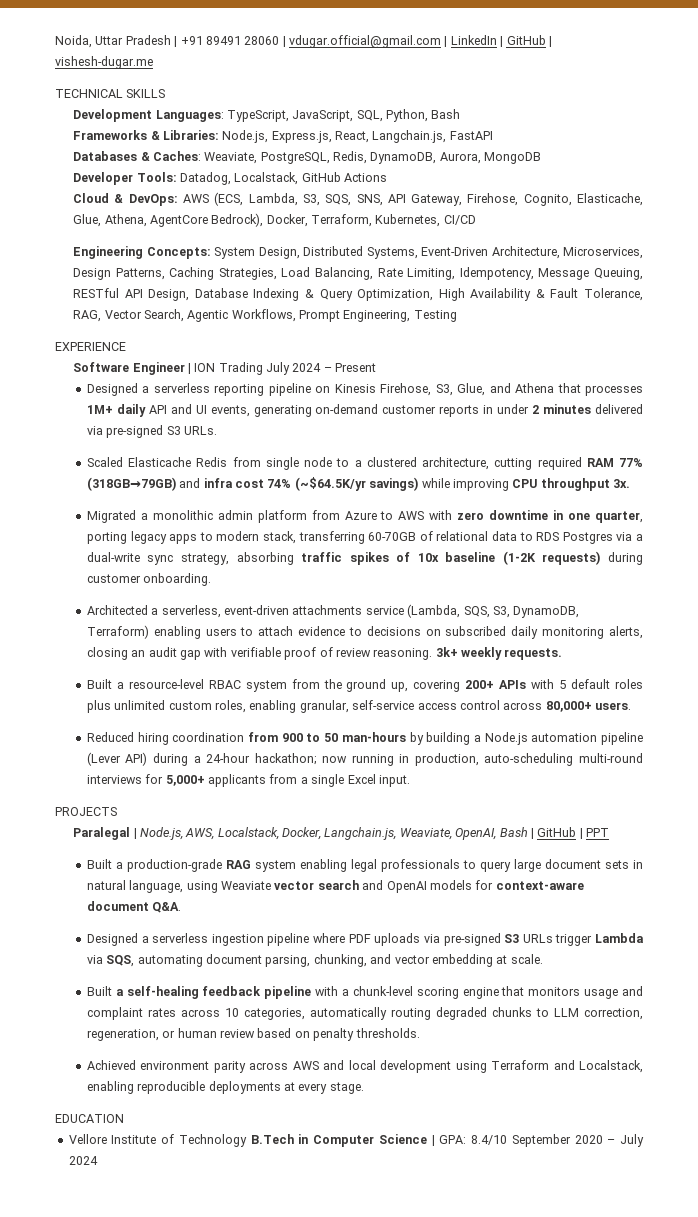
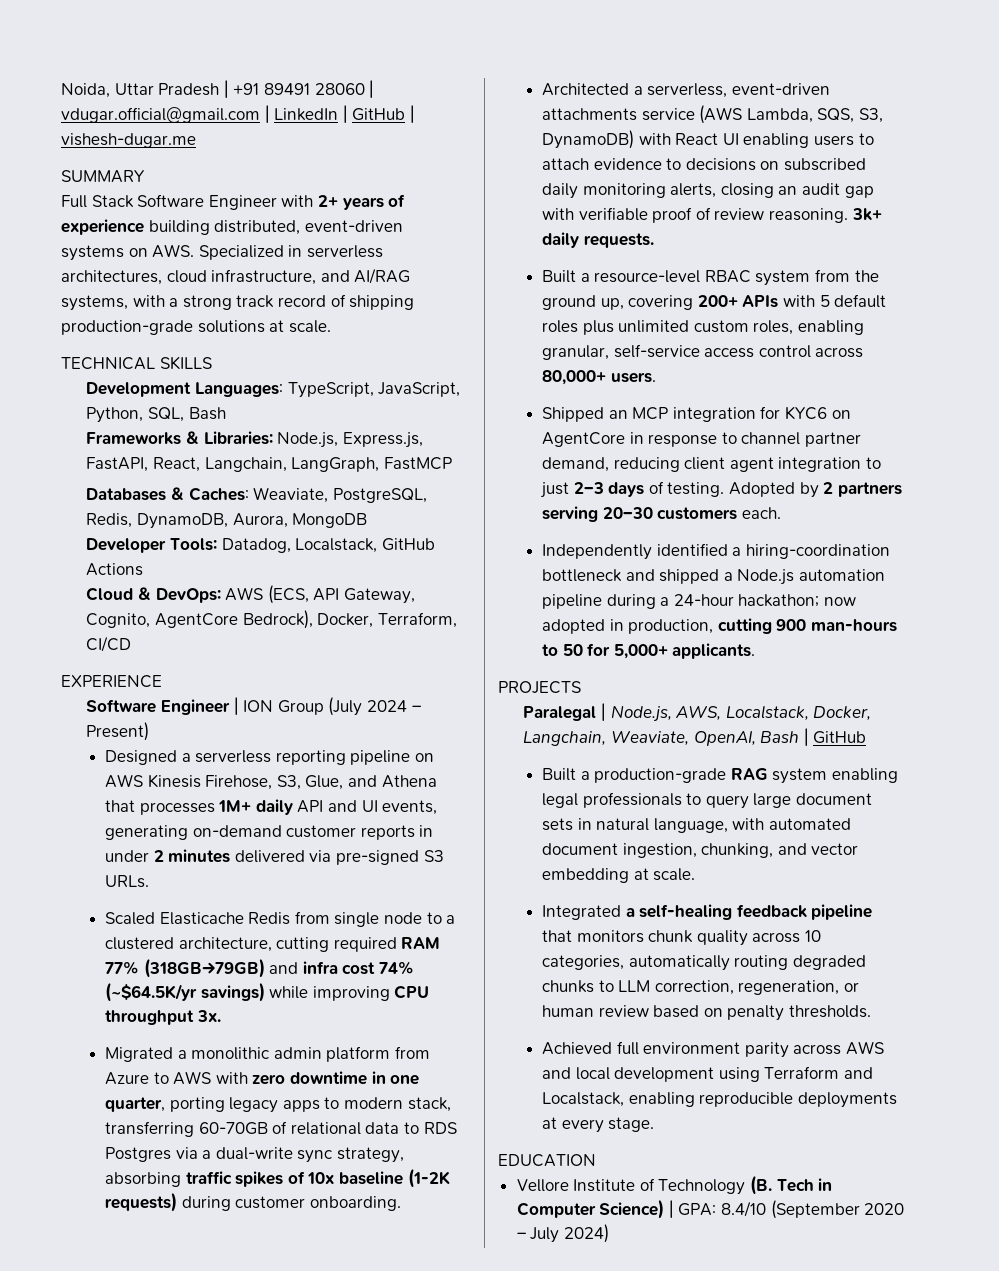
(153, 62) none -> [61,170,145,183] [61,194,406,210] [61,219,403,235] [61,244,383,261] [61,268,411,285] [61,294,415,311] [61,320,331,335] // SUMMARY // Full Stack Software Engineer with 2+ years of experience building distributed, event-driven systems on AWS. Specialized in serverless architectures, cloud infrastructure, and AI/RAG systems, with a strong track record of shipping production-grade solutions at scale.
[356,109,429,122] SQL, Python, -> [86,407,184,423] Python, SQL,
[335,130,493,143] React, Langchain.js, FastAPI -> [86,457,452,472] FastAPI, React, Langchain, LangGraph, FastMCP
[248,193,643,206] [73,214,147,227] Lambda, S3, SQS, SNS, API Gateway, Firehose, Cognito, Elasticache, Glue, Athena, -> [313,588,415,604] [86,613,151,628] API Gateway, Cognito,
[375,214,441,227] Kubernetes, -> (457, 620) none
[73,246,643,259] [73,267,643,280] [73,288,643,301] [73,309,457,322] // Engineering Concepts: System Design, Distributed Systems, Event-Driven Architecture, Microservices, Design Patterns, Caching Strategies, Load Balancing, Rate Limiting, Idempotency, Message Queuing, RESTful API Design, Database Indexing & Query Optimization, High Availability & Fault Tolerance, RAG, Vector Search, Agentic Workflows, Prompt Engineering, Testing -> (132, 644) none
[218,362,291,375] Trading July -> [277,697,363,716] Group (July
[335,363,377,372] Present -> [86,722,150,741] Present)
(331, 389) none -> [105,774,144,788] AWS
[407,604,580,618] [86,625,149,639] (Lambda, SQS, S3, DynamoDB, Terraform) -> [699,105,884,124] [542,130,739,149] (AWS Lambda, SQS, S3, DynamoDB) with React UI
[461,647,503,660] weekly -> [542,232,580,248] daily
[86,732,471,745] Reduced hiring coordination from 900 to 50 man-hours by building -> [542,406,851,422] [542,432,862,447] [542,457,882,472] [540,481,902,498] [542,506,781,522] [542,543,890,560] [542,569,720,584] Shipped an MCP integration for KYC6 on AgentCore in response to channel partner demand, reducing client agent integration to just 2–3 days of testing. Adopted by 2 partners serving 20–30 customers each. // Independently identified a hiring-coordination bottleneck and shipped
[86,752,148,766] (Lever API) -> (603, 601) none
[351,754,394,766] running -> [542,619,606,634] adopted
[484,753,643,766] [86,774,410,787] auto-scheduling multi-round interviews for 5,000+ applicants from a single Excel input. -> [717,618,898,634] [542,643,756,659] cutting 900 man-hours to 50 for 5,000+ applicants.
[324,827,397,840] Langchain.js, -> [523,731,607,746] Langchain,
[579,828,610,839] | PPT -> (867, 737) none
[186,880,584,893] [86,901,182,913] [86,933,644,946] [86,954,311,967] using Weaviate vector search and OpenAI models for context-aware document Q&A. // Designed a serverless ingestion pipeline where PDF uploads via pre-signed S3 URLs trigger Lambda via SQS, automating document parsing, -> [732,818,852,830] [542,843,697,858] with automated document ingestion,
[86,986,112,996] Built -> [542,905,622,920] Integrated
[315,986,643,999] [86,1007,176,1020] with a chunk-level scoring engine that monitors usage and complaint rates -> [542,930,748,946] that monitors chunk quality
(136, 1065) none -> [616,1041,639,1055] full
[250,1134,294,1144] B.Tech -> [750,1175,814,1195] (B. Tech
[378,1134,427,1144] Science -> [599,1199,665,1219] Science)
[511,1134,571,1147] September -> [770,1200,860,1219] (September
[68,1156,98,1165] 2024 -> [563,1224,609,1243] 2024)

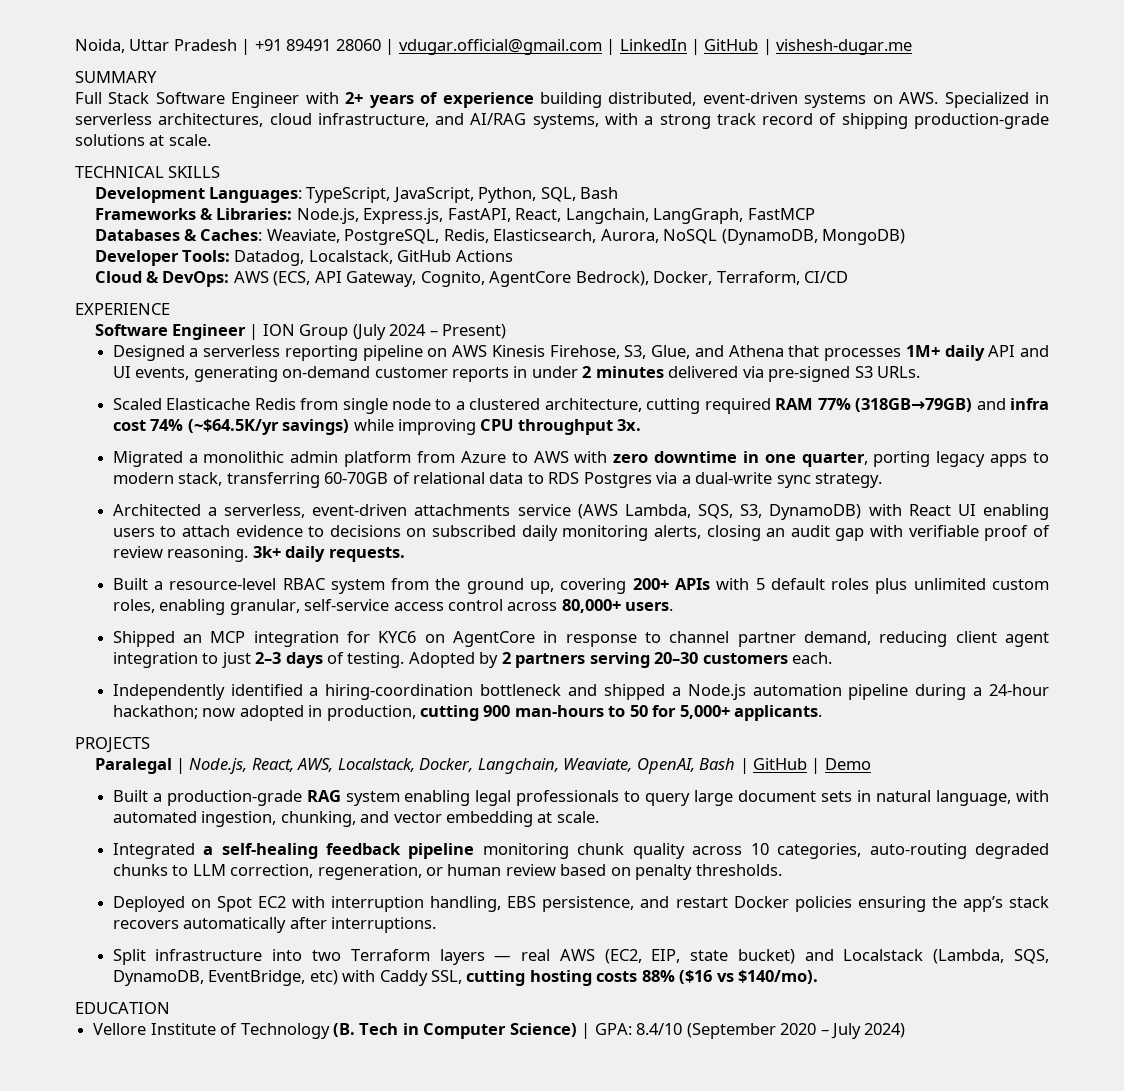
[136,513,368,529] DynamoDB, Aurora, MongoDB -> [493,229,906,245] Elasticsearch, Aurora, NoSQL (DynamoDB, MongoDB)
[337,1147,405,1163] [105,1168,450,1188] [105,1192,401,1212] strategy, absorbing traffic spikes of 10x baseline (1-2K requests) during customer onboarding. -> [815,473,883,488] strategy.
(672, 713) none -> [251,758,294,772] React,
(867, 737) none -> [811,758,871,774] | Demo
[542,843,619,855] document -> (197, 817) none
[542,930,644,943] that monitors -> [482,843,569,859] monitoring
[628,955,789,971] automatically routing -> [869,843,967,859] auto-routing
[542,1041,885,1058] [542,1066,874,1082] [542,1092,897,1108] [542,1117,655,1133] Achieved full environment parity across AWS and local development using Terraform and Localstack, enabling reproducible deployments at every stage. -> [112,896,1049,912] [112,917,437,933] [112,949,1049,965] [112,970,819,986] Deployed on Spot EC2 with interruption handling, EBS persistence, and restart Docker policies ensuring the app’s stack recovers automatically after interruptions. // Split infrastructure into two Terraform layers — real AWS (EC2, EIP, state bucket) and Localstack (Lambda, SQS, DynamoDB, EventBridge, etc) with Caddy SSL, cutting hosting costs 88% ($16 vs $140/mo).

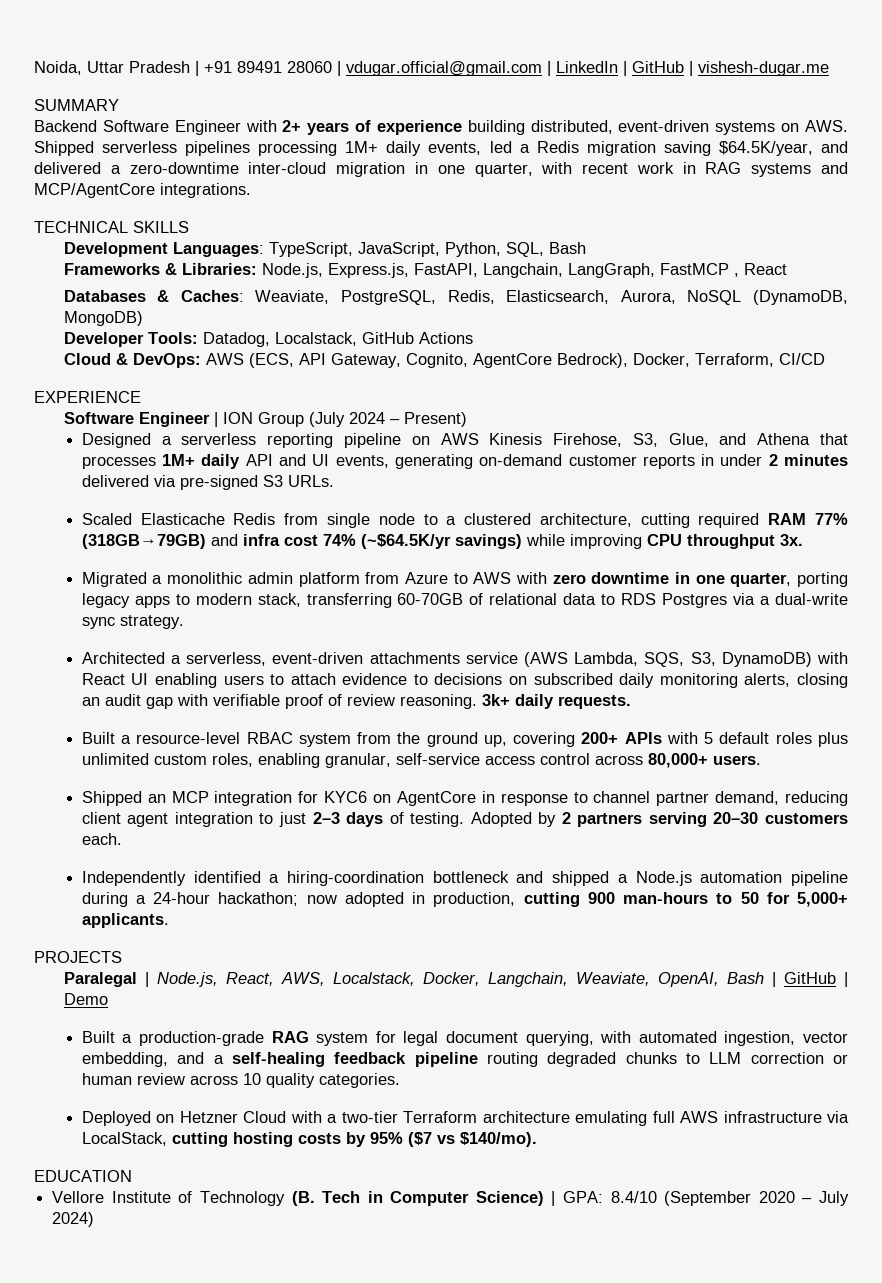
[75,92,150,104] Full Stack -> [34,120,97,132] Backend
[944,92,1049,108] [75,113,1050,129] [75,134,211,146] Specialized in serverless architectures, cloud infrastructure, and AI/RAG systems, with a strong track record of shipping production-grade solutions at scale. -> [34,141,849,156] [34,162,849,177] [34,183,251,198] Shipped serverless pipelines processing 1M+ daily events, led a Redis migration saving $64.5K/year, and delivered a zero-downtime inter-cloud migration in one quarter, with recent work in RAG systems and MCP/AgentCore integrations.
[515,208,562,222] React, -> (478, 270) none
(815, 214) none -> [733,263,787,277] , React
[404,790,1049,806] [112,811,599,827] [112,843,967,859] enabling legal professionals to query large document sets in natural language, with automated ingestion, chunking, and vector embedding at scale. // Integrated a self-healing feedback pipeline monitoring chunk quality across 10 categories, auto-routing -> [375,1031,849,1046] [81,1052,538,1067] for legal document querying, with automated ingestion, vector embedding, and a self-healing feedback pipeline routing
[230,864,422,880] correction, regeneration, -> [750,1052,824,1064] correction
[560,864,782,880] [112,896,1049,912] [112,917,437,933] [112,949,1049,965] [112,970,713,986] based on penalty thresholds. // Deployed on Spot EC2 with interruption handling, EBS persistence, and restart Docker policies ensuring the app’s stack recovers automatically after interruptions. // Split infrastructure into two Terraform layers — real AWS (EC2, EIP, state bucket) and Localstack (Lambda, SQS, DynamoDB, EventBridge, etc) with Caddy SSL, cutting hosting costs 88% ($16 -> [189,1073,400,1088] [81,1111,849,1126] [81,1132,432,1147] across 10 quality categories. // Deployed on Hetzner Cloud with a two-tier Terraform architecture emulating full AWS infrastructure via LocalStack, cutting hosting costs by 95% ($7

